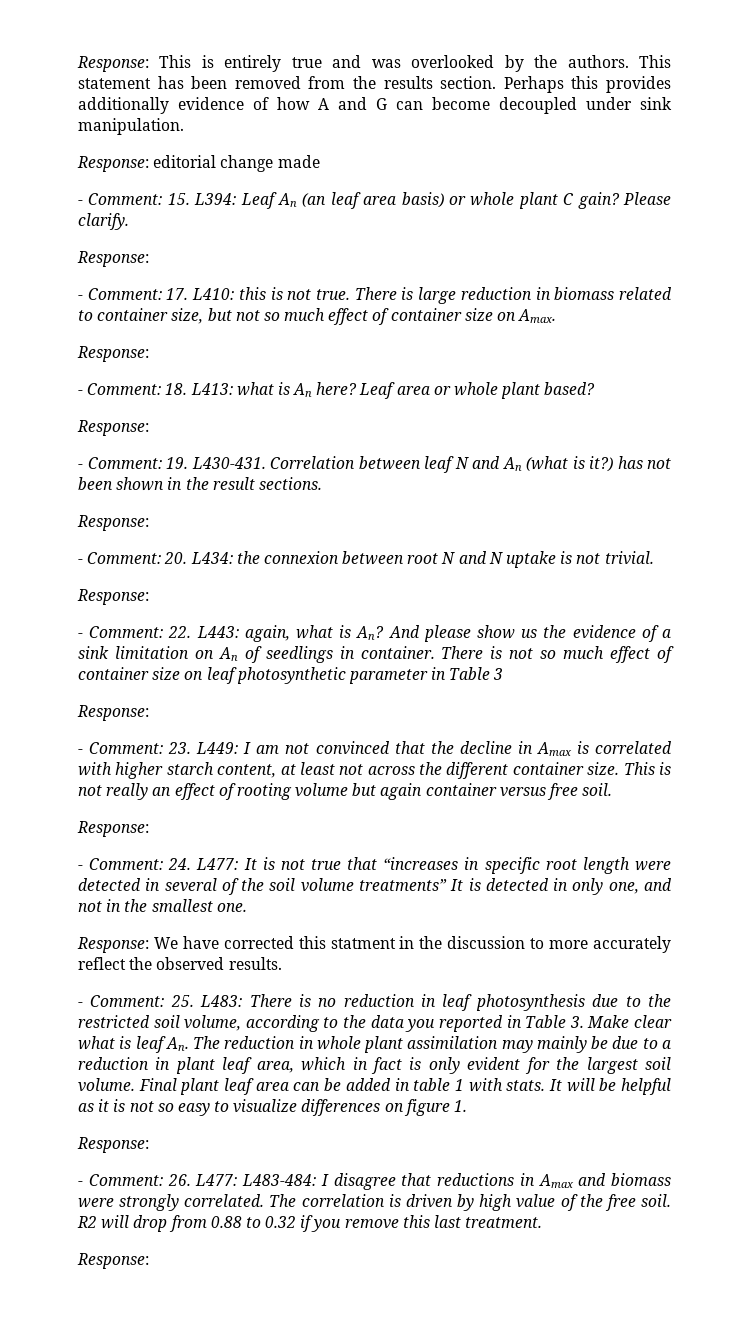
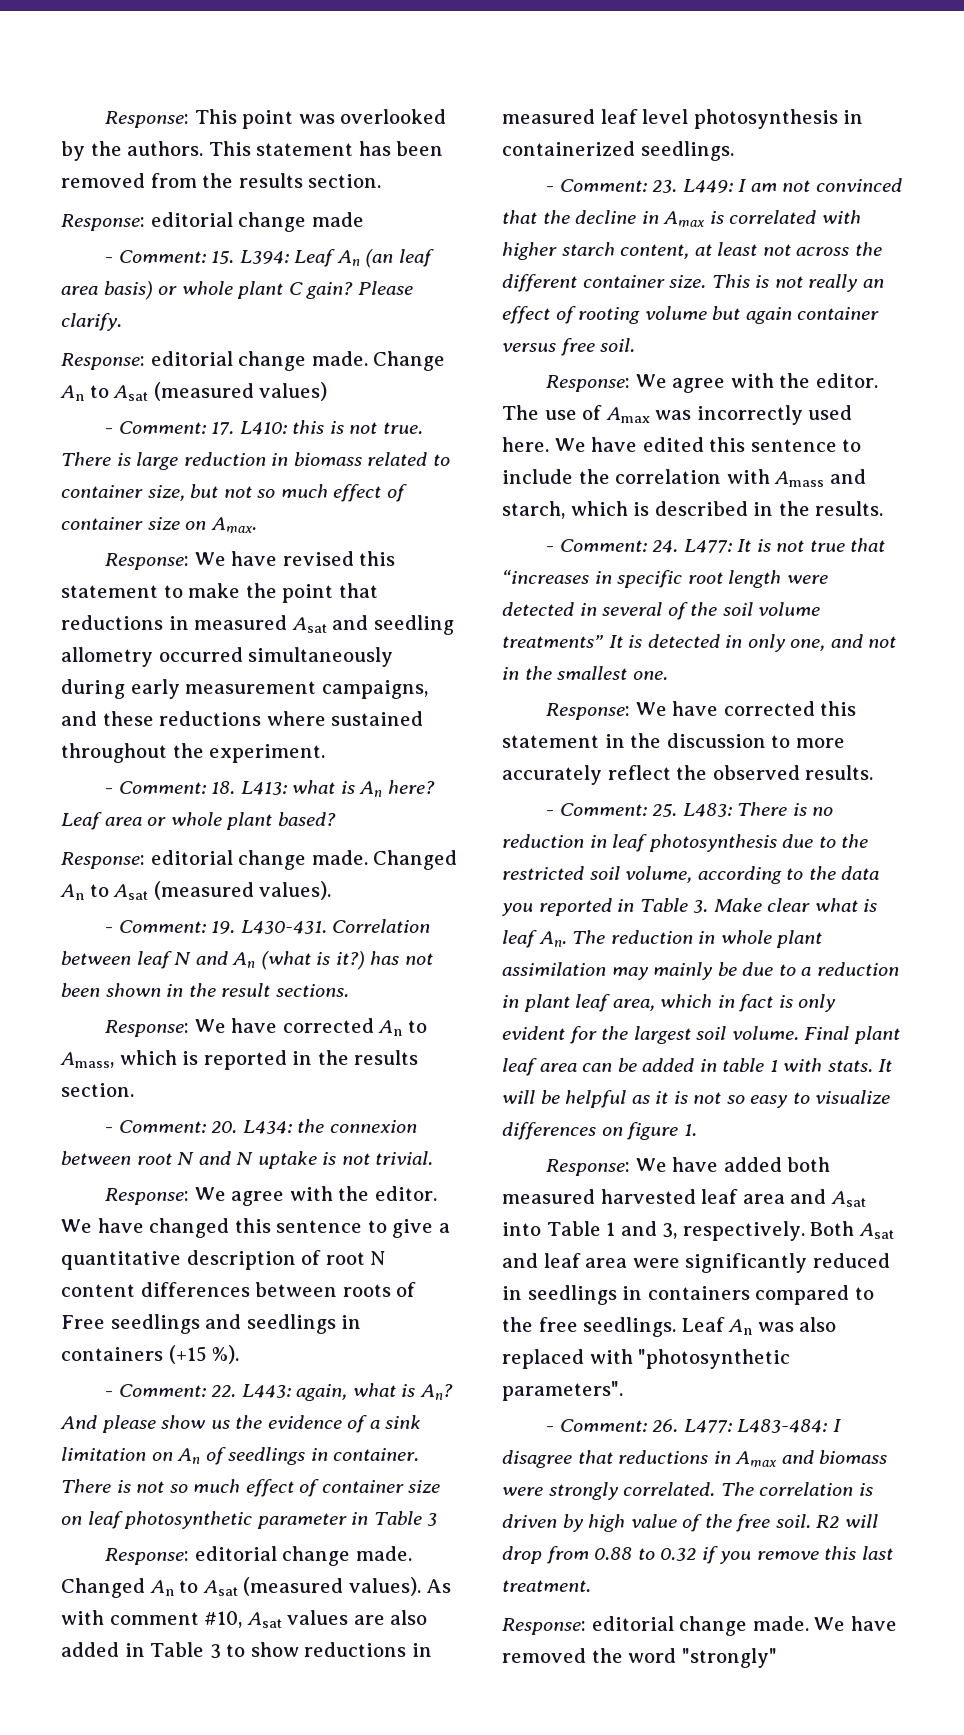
[201,55,362,72] is entirely true and -> [242,110,294,129] point
[503,76,672,93] [78,97,672,114] [78,118,184,135] Perhaps this provides additionally evidence of how A and G can become decoupled under sink manipulation. -> (382, 181) none
(149, 259) none -> [150,351,446,371] [60,382,328,401] editorial change made. Change An to Asat (measured values)
(149, 354) none -> [194,551,396,566] [61,583,378,603] [61,615,454,635] [61,647,394,667] [61,679,428,699] [61,711,424,726] [61,743,326,763] We have revised this statement to make the point that reductions in measured Asat and seedling allometry occurred simultaneously during early measurement campaigns, and these reductions where sustained throughout the experiment.
(149, 428) none -> [150,850,458,870] [60,881,332,900] editorial change made. Changed An to Asat (measured values).
(149, 523) none -> [194,1018,427,1036] [60,1050,419,1070] [61,1083,134,1097] We have corrected An to Amass, which is reported in the results section.
(149, 597) none -> [194,1186,437,1206] [61,1218,450,1238] [61,1250,386,1270] [61,1282,417,1297] [61,1314,362,1334] [61,1345,240,1364] We agree with the editor. We have changed this sentence to give a quantitative description of root N content differences between roots of Free seedlings and seedlings in containers (+15 %).
(149, 713) none -> [194,1546,412,1566] [61,1577,452,1598] [61,1610,428,1628] [61,1642,432,1659] [502,109,864,129] [502,141,734,161] editorial change made. Changed An to Asat (measured values). As with comment #10, Asat values are also added in Table 3 to show reductions in measured leaf level photosynthesis in containerized seedlings.
(149, 829) none -> [635,373,878,393] [502,405,853,425] [502,437,862,452] [502,469,866,487] [502,501,884,519] We agree with the editor. The use of Amax was incorrectly used here. We have edited this sentence to include the correlation with Amass and starch, which is described in the results.
[330,938,396,949] statment -> [502,735,599,748] statement
(149, 1145) none -> [635,1157,831,1172] [502,1189,866,1207] [502,1221,894,1241] [502,1253,890,1273] [502,1285,874,1305] [502,1317,837,1337] [502,1349,791,1369] [502,1381,623,1401] We have added both measured harvested leaf area and Asat into Table 1 and 3, respectively. Both Asat and leaf area were significantly reduced in seedlings in containers compared to the free seedlings. Leaf An was also replaced with "photosynthetic parameters".
(149, 1261) none -> [591,1616,897,1636] [502,1648,777,1668] editorial change made. We have removed the word "strongly"

